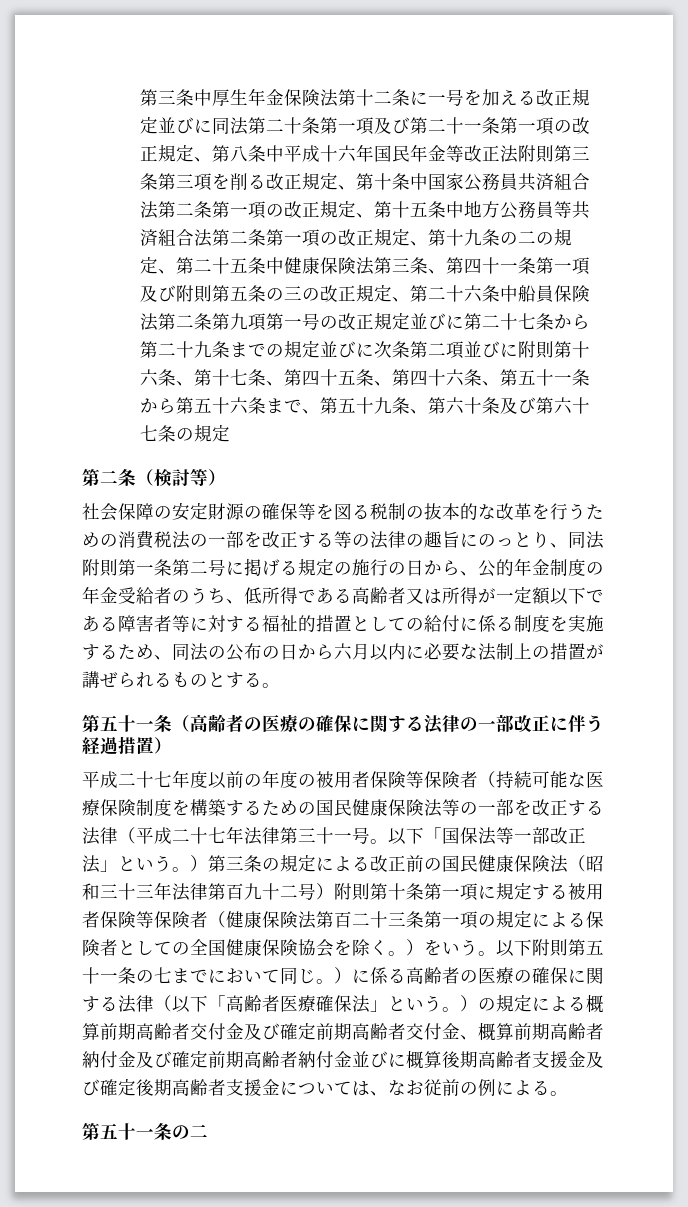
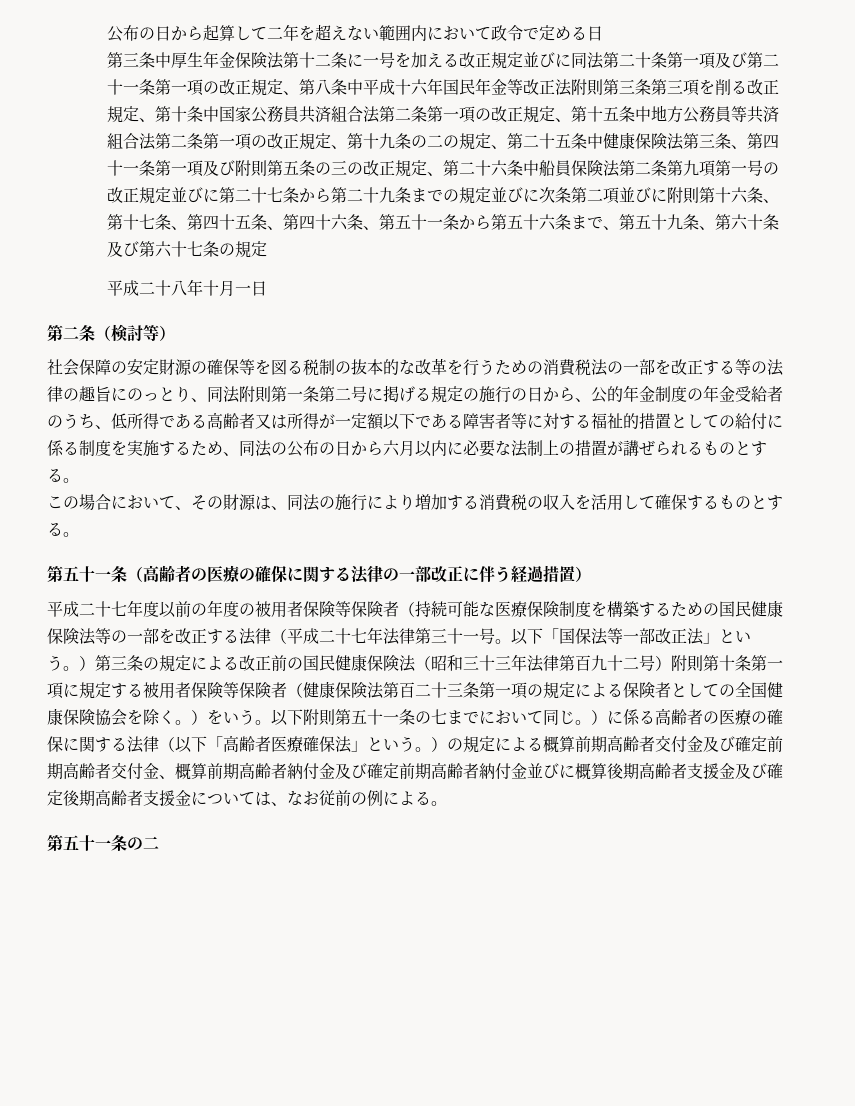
(140, 97) none -> [106,24,603,42] 公布の日から起算して二年を超えない範囲内において政令で定める日 //
(231, 433) none -> [106,279,267,296] // 平成二十八年十月一日
(280, 685) none -> [47,494,783,511] [47,522,79,537] // この場合において、その財源は、同法の施行により増加する消費税の収入を活用して確保するものとする。

